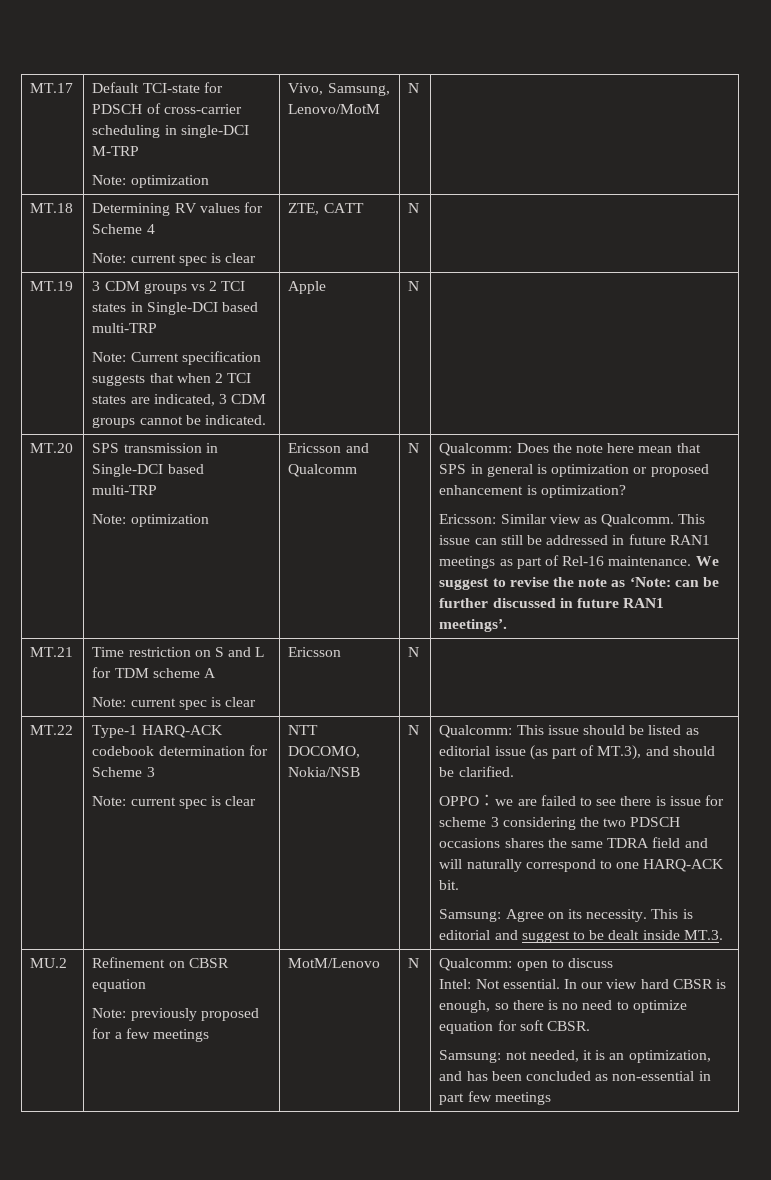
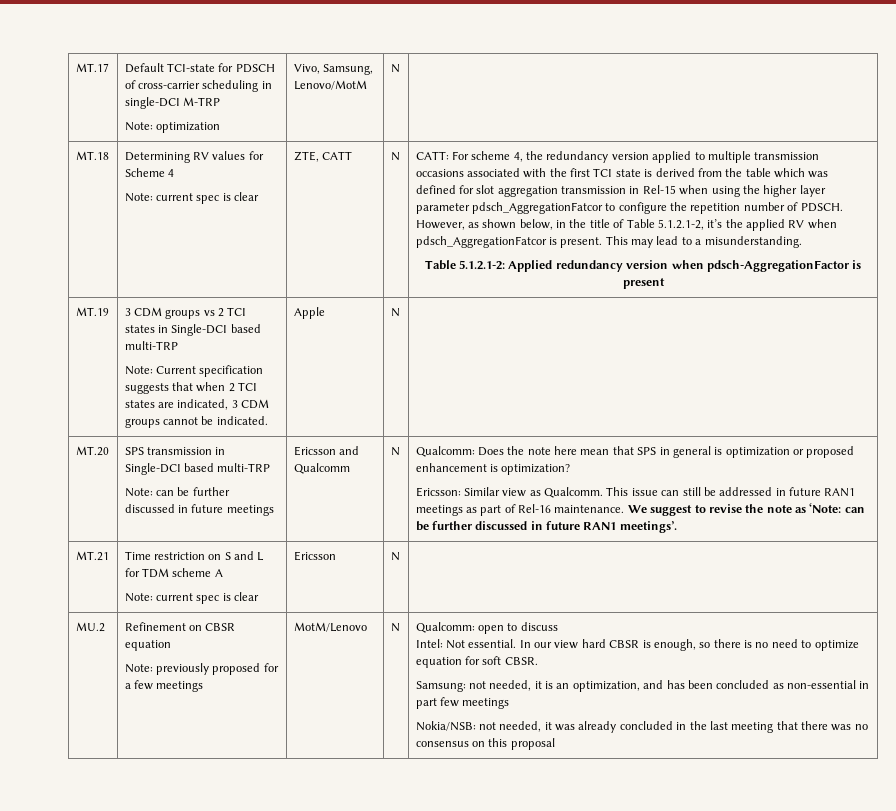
(420, 208) none -> [415,151,820,163] [415,168,829,178] [415,185,826,197] [415,202,843,214] [415,219,837,231] [415,236,802,248] [424,260,862,272] [622,278,665,289] CATT: For scheme 4, the redundancy version applied to multiple transmission occasions associated with the first TCI state is derived from the table which was defined for slot aggregation transmission in Rel-15 when using the higher layer parameter pdsch_AggregationFatcor to configure the repetition number of PDSCH. However, as shown below, in the title of Table 5.1.2.1-2, it’s the applied RV when pdsch_AggregationFatcor is present. This may lead to a misunderstanding. // Table 5.1.2.1-2: Applied redundancy version when pdsch-AggregationFactor is present
[130,514,209,527] optimization -> [155,487,230,496] [124,504,274,516] can be further discussed in future meetings
[30,725,74,735] [92,725,223,738] [92,745,268,756] [92,767,155,777] [92,796,257,809] [288,725,319,735] [288,746,361,758] [288,767,361,777] [408,725,420,735] [439,725,699,738] [439,745,715,760] [439,766,514,777] [439,794,724,806] [439,817,681,830] [439,837,708,848] [439,859,725,872] [439,880,460,890] [439,909,693,922] [439,930,723,943] // MT.22 | Type-1 HARQ-ACK codebook determination for Scheme 3 // Note: current spec is clear | NTT DOCOMO, Nokia/NSB | N | Qualcomm: This issue should be listed as editorial issue (as part of MT.3), and should be clarified. // OPPO：we are failed to see there is issue for scheme 3 considering the two PDSCH occasions shares the same TDRA field and will naturally correspond to one HARQ-ACK bit. // Samsung: Agree on its necessity. This is editorial and suggest to be dealt inside MT.3. -> (400, 556) none
(551, 1098) none -> [415,721,868,733] [415,738,555,750] // Nokia/NSB: not needed, it was already concluded in the last meeting that there was no consensus on this proposal

